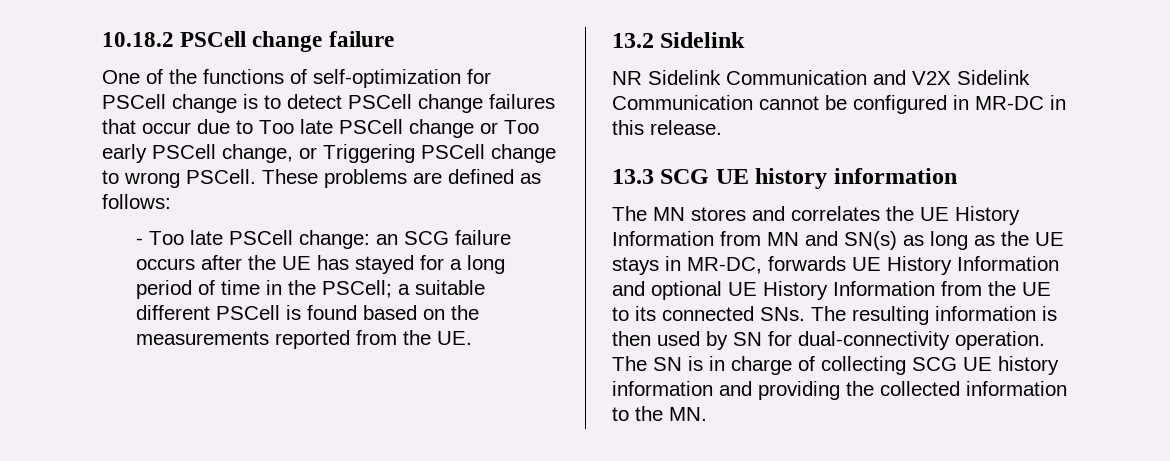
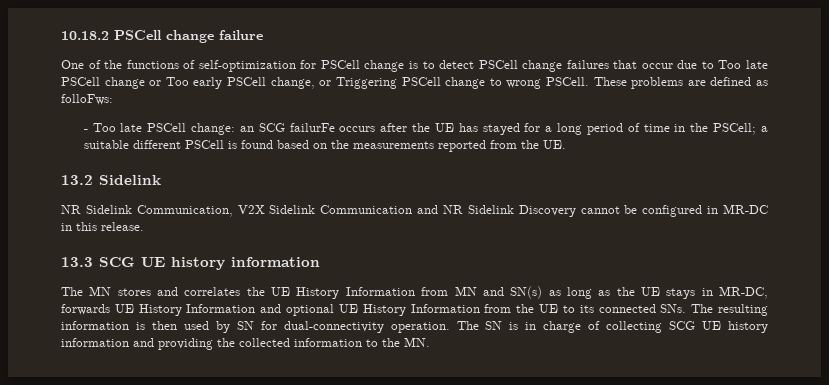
[102,194,171,209] follows: -> [61,94,113,105] folloFws:
[455,230,512,245] failure -> [289,123,335,132] failurFe
[726,70,906,85] Communication and -> [136,205,233,217] Communication,
(753, 102) none -> [417,205,576,217] and NR Sidelink Discovery

